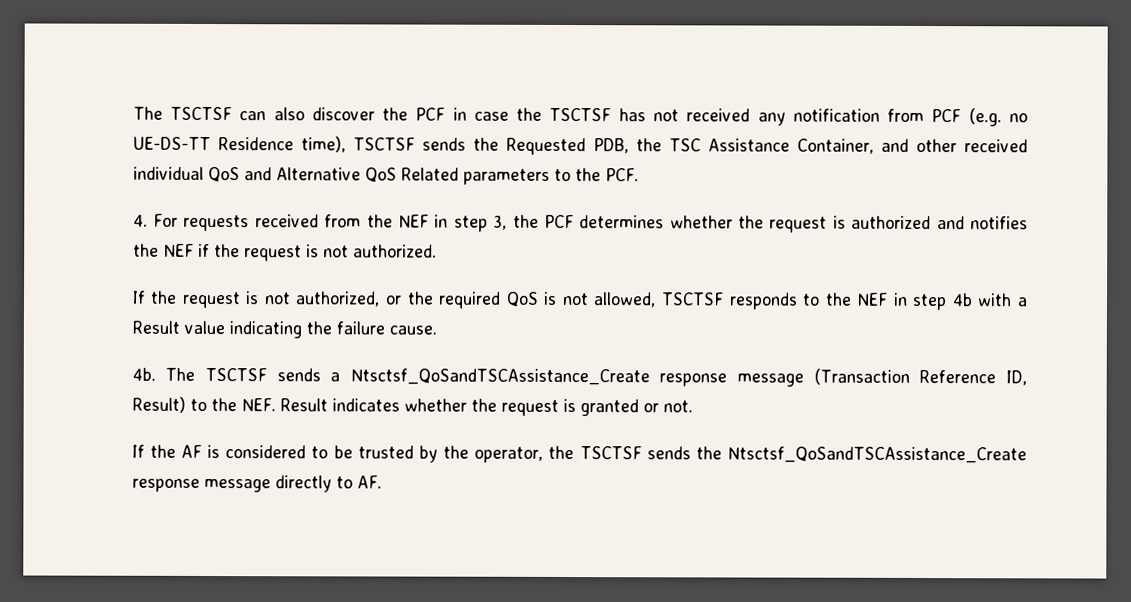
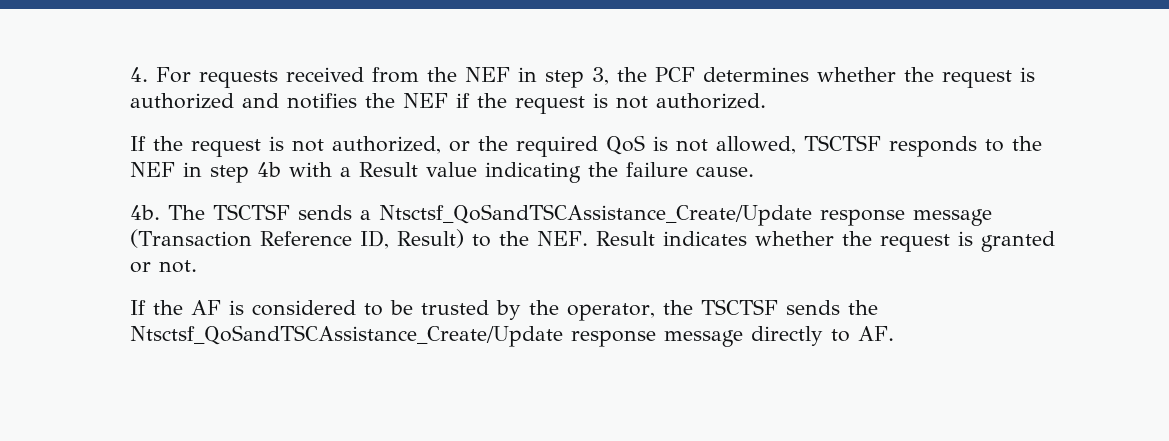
[132,106,1029,127] [132,136,1029,156] [132,166,639,185] The TSCTSF can also discover the PCF in case the TSCTSF has not received any notification from PCF (e.g. no UE-DS-TT Residence time), TSCTSF sends the Requested PDB, the TSC Assistance Container, and other received individual QoS and Alternative QoS Related parameters to the PCF. // -> (129, 74) none
[349,368,650,386] Ntsctsf_QoSandTSCAssistance_Create -> [378,204,812,226] Ntsctsf_QoSandTSCAssistance_Create/Update
[727,446,1028,464] Ntsctsf_QoSandTSCAssistance_Create -> [129,325,563,347] Ntsctsf_QoSandTSCAssistance_Create/Update

